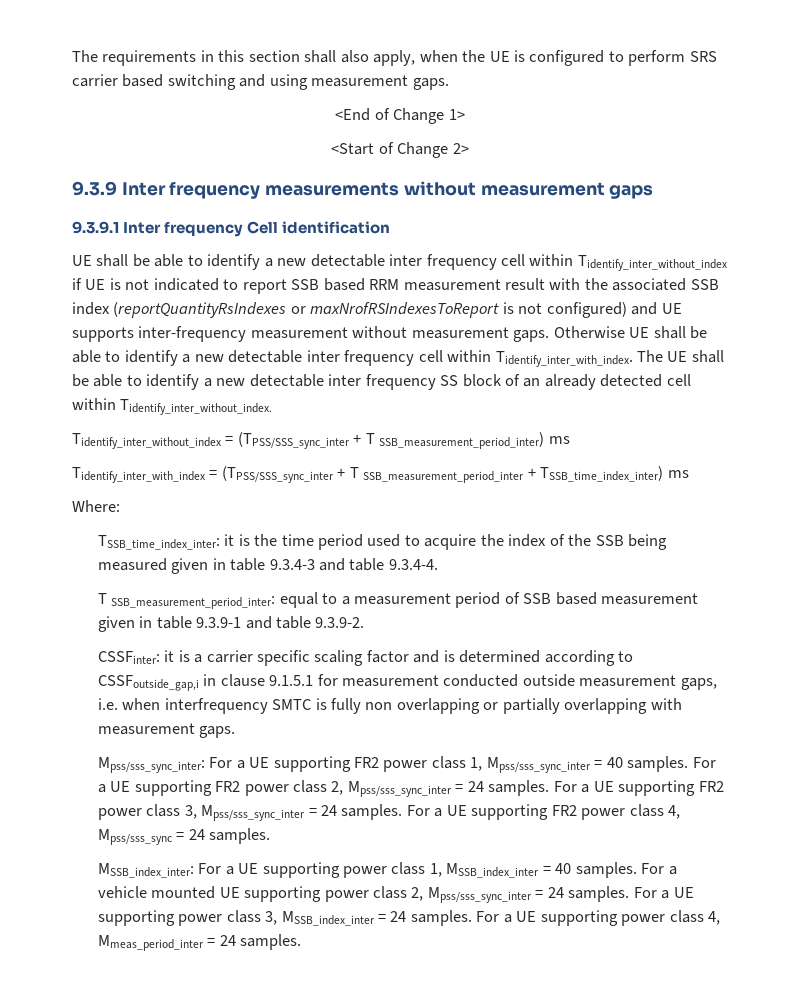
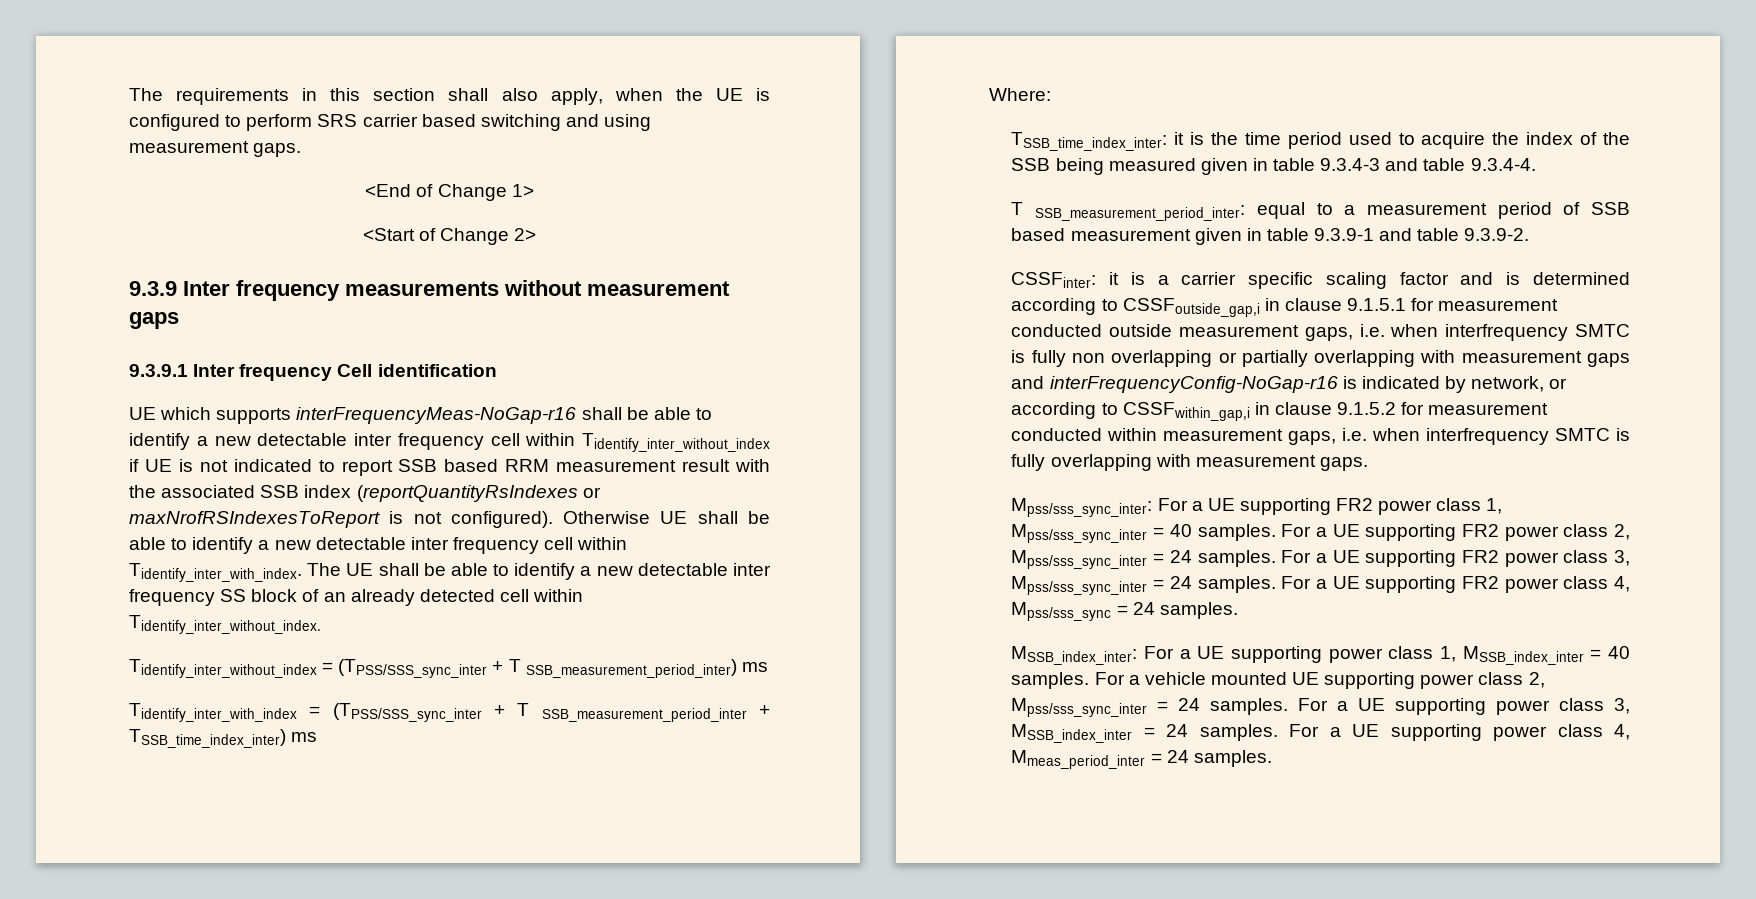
(92, 260) none -> [160,407,577,424] which supports interFrequencyMeas-NoGap-r16
[546,302,682,318] [72,326,550,342] configured) and UE supports inter-frequency measurement without measurement gaps. -> [450,511,553,528] configured).
(195, 729) none -> [1587,353,1630,367] [1011,376,1568,393] [1011,402,1549,421] [1011,428,1630,445] [1011,454,1316,471] gaps and interFrequencyConfig-NoGap-r16 is indicated by network, or according to CSSFwithin_gap,i in clause 9.1.5.2 for measurement conducted within measurement gaps, i.e. when interfrequency SMTC is fully overlapping with measurement

